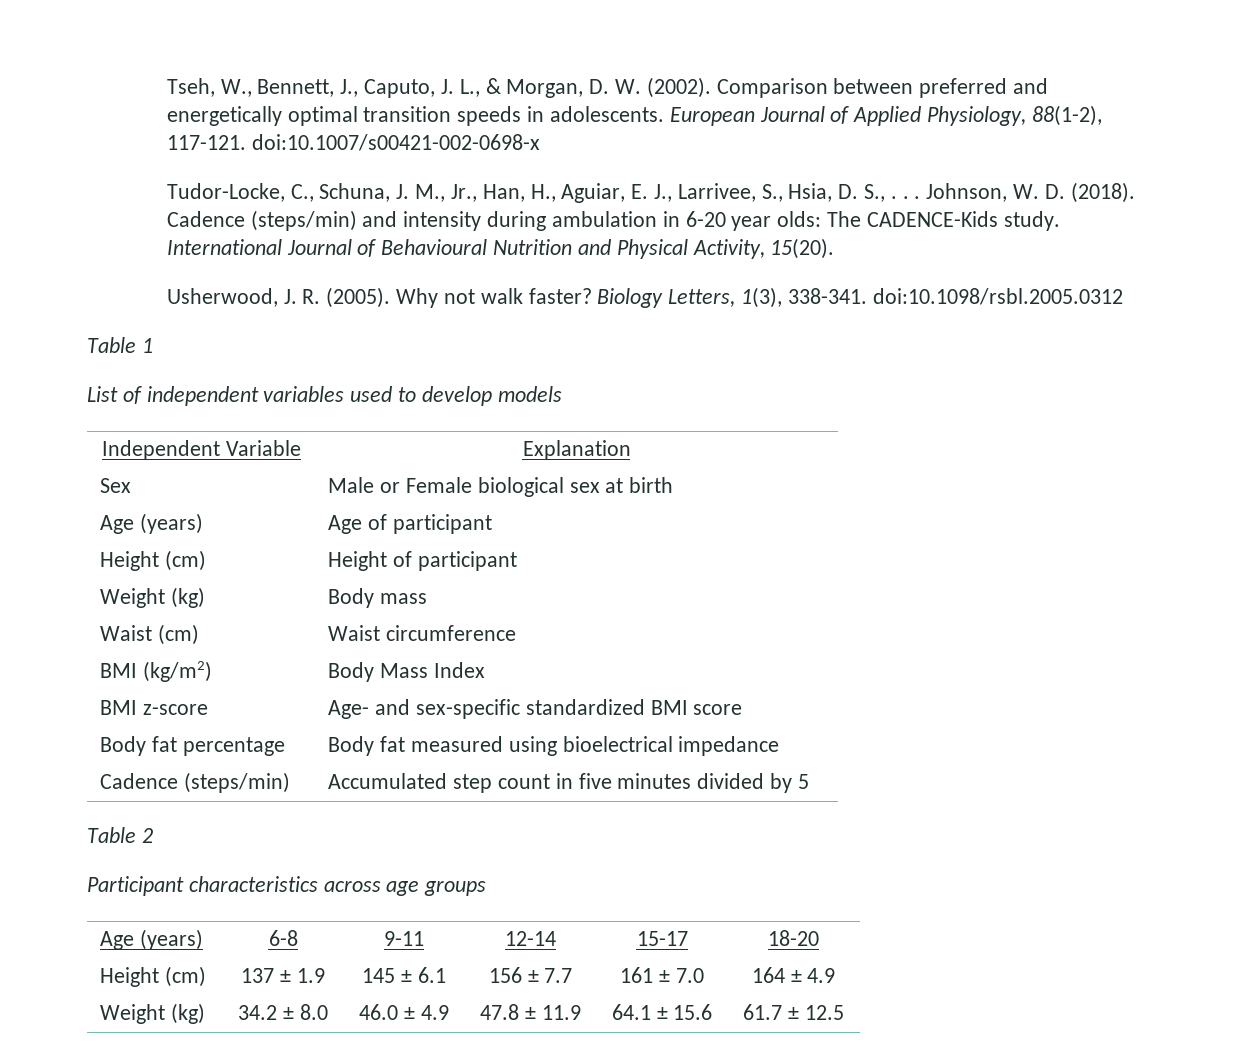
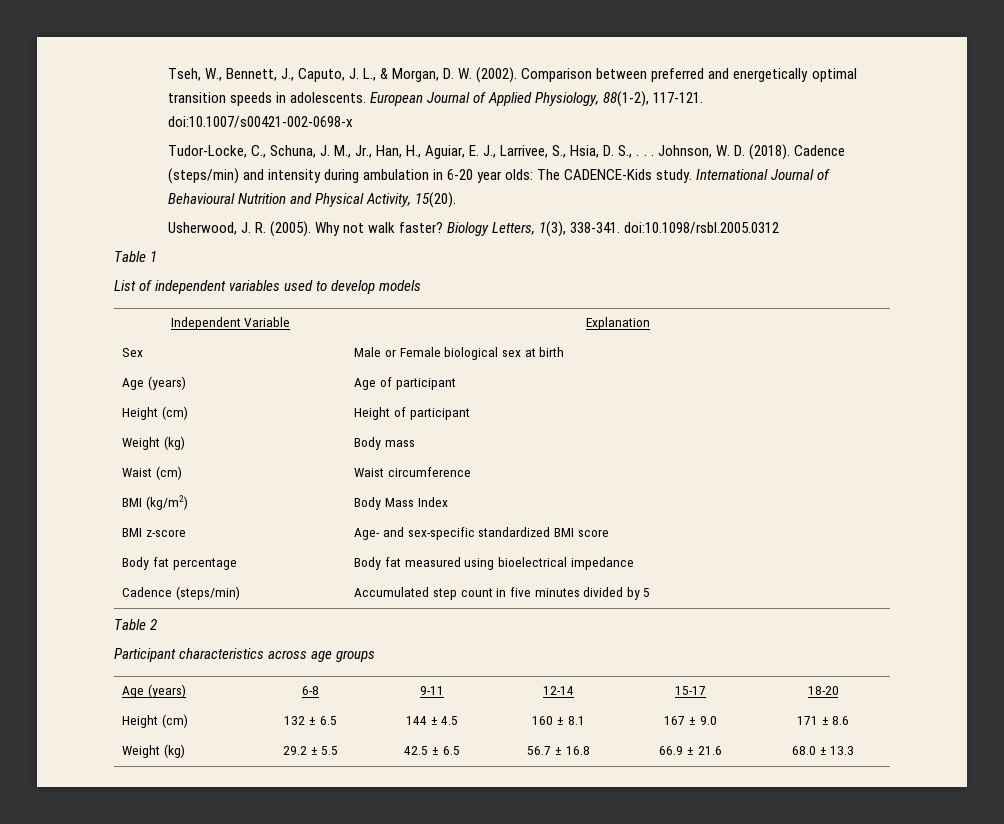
[241,968,325,983] [362,967,446,983] [488,967,573,983] [620,967,704,983] [751,967,836,983] [100,1003,206,1024] [238,1004,328,1020] [359,1004,449,1020] [480,1004,581,1020] [611,1004,713,1020] [743,1004,844,1020] 137 ± 1.9 | 145 ± 6.1 | 156 ± 7.7 | 161 ± 7.0 | 164 ± 4.9 // Weight (kg) | 34.2 ± 8.0 | 46.0 ± 4.9 | 47.8 ± 11.9 | 64.1 ± 15.6 | 61.7 ± 12.5 -> [284,716,337,725] [405,716,459,725] [532,716,585,725] [664,716,717,725] [796,716,850,725] [122,744,185,758] [282,746,339,755] [404,746,460,755] [527,746,590,755] [659,746,722,755] [791,746,855,755] 132 ± 6.5 | 144 ± 4.5 | 160 ± 8.1 | 167 ± 9.0 | 171 ± 8.6 // Weight (kg) | 29.2 ± 5.5 | 42.5 ± 6.5 | 56.7 ± 16.8 | 66.9 ± 21.6 | 68.0 ± 13.3

